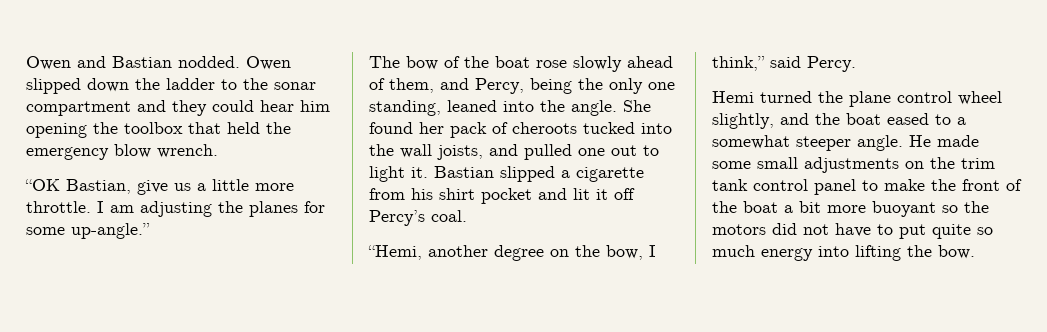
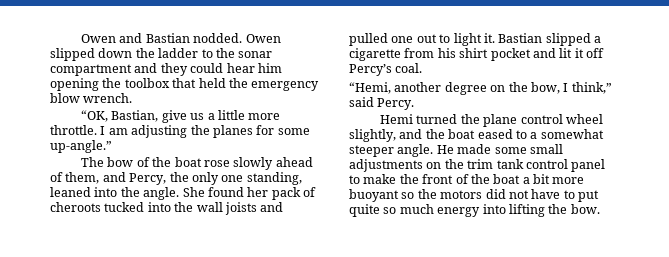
[25,179,60,191] “OK -> [81,110,109,122] “OK,
[530,78,572,94] being -> (167, 179) none
[437,145,483,160] joists, -> [224,202,257,215] joists

